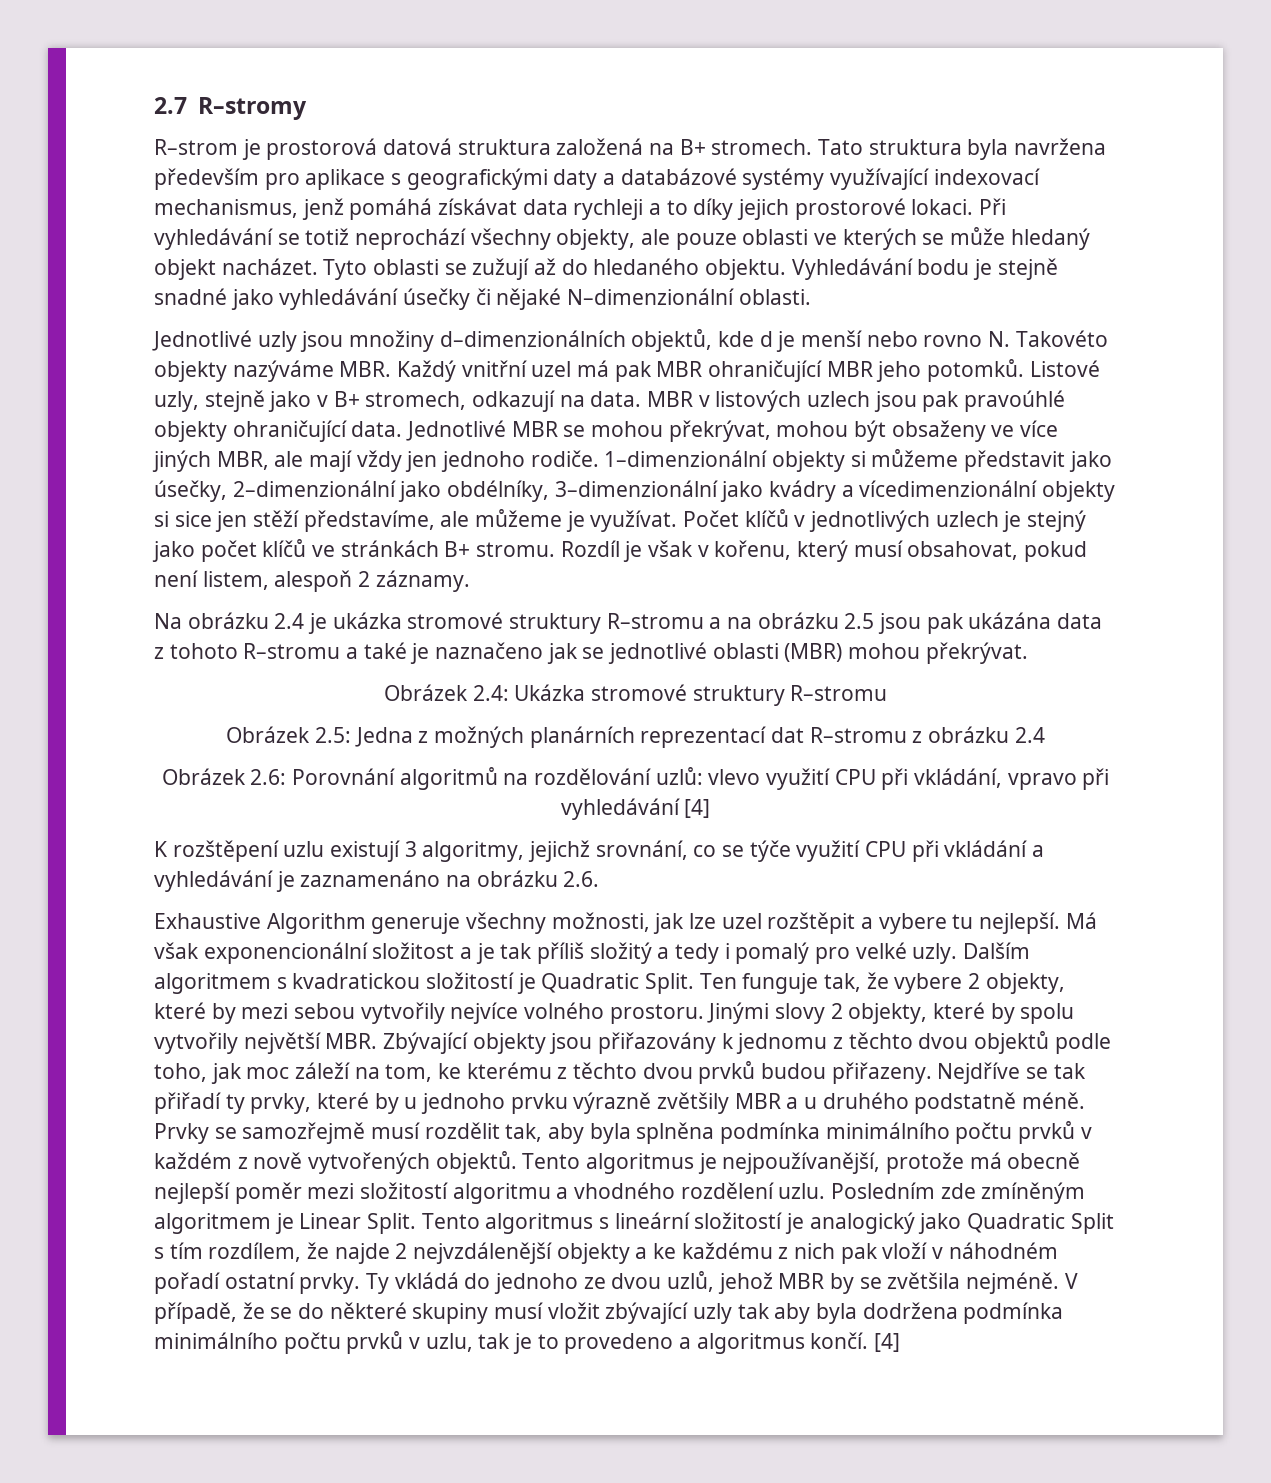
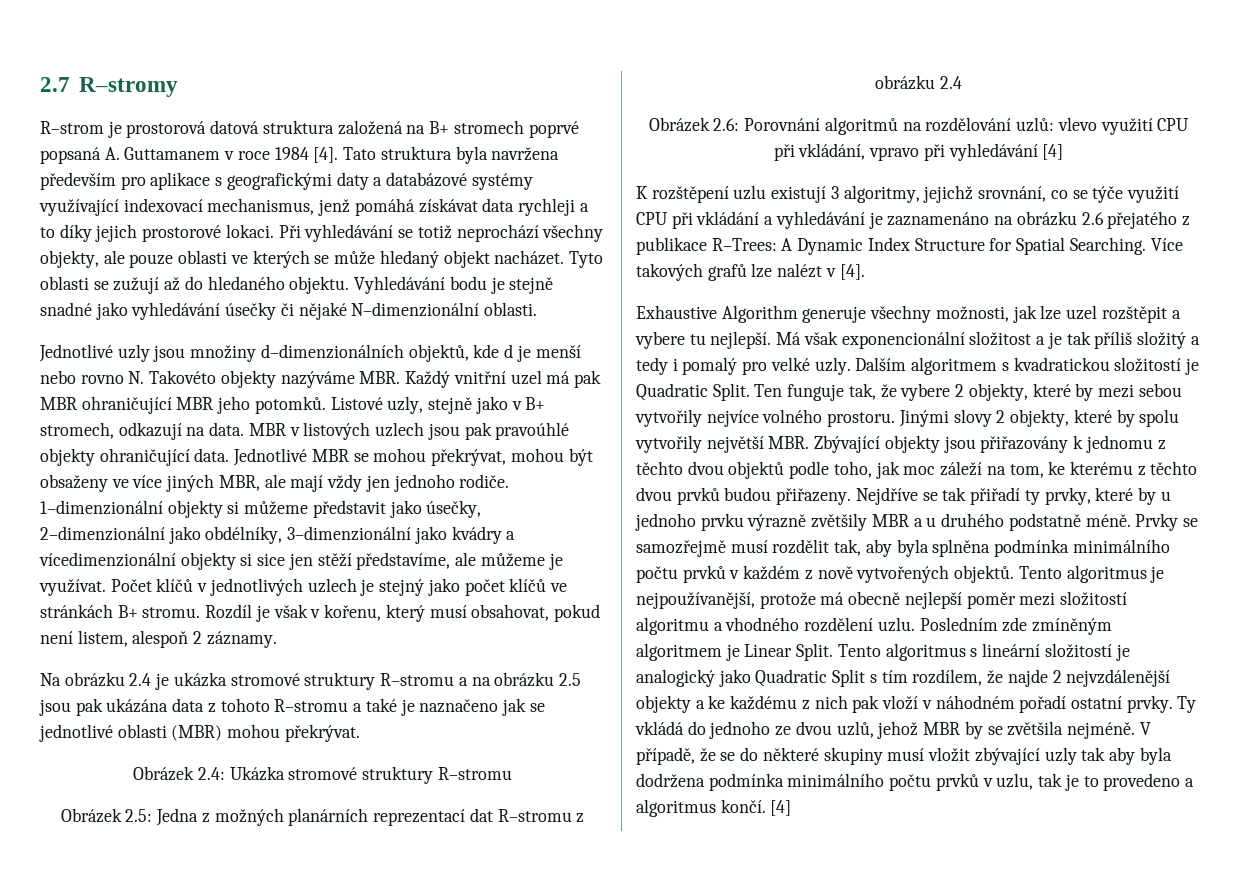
[711,139,813,155] stromech. -> [453,120,579,138] [40,147,339,164] stromech poprvé popsaná A. Guttamanem v roce 1984 [4].
[563,871,600,887] 2.6. -> [1081,211,1190,229] [636,237,1183,255] [636,263,865,281] 2.6 přejatého z publikace R–Trees: A Dynamic Index Structure for Spatial Searching. Více takových grafů lze nalézt v [4].

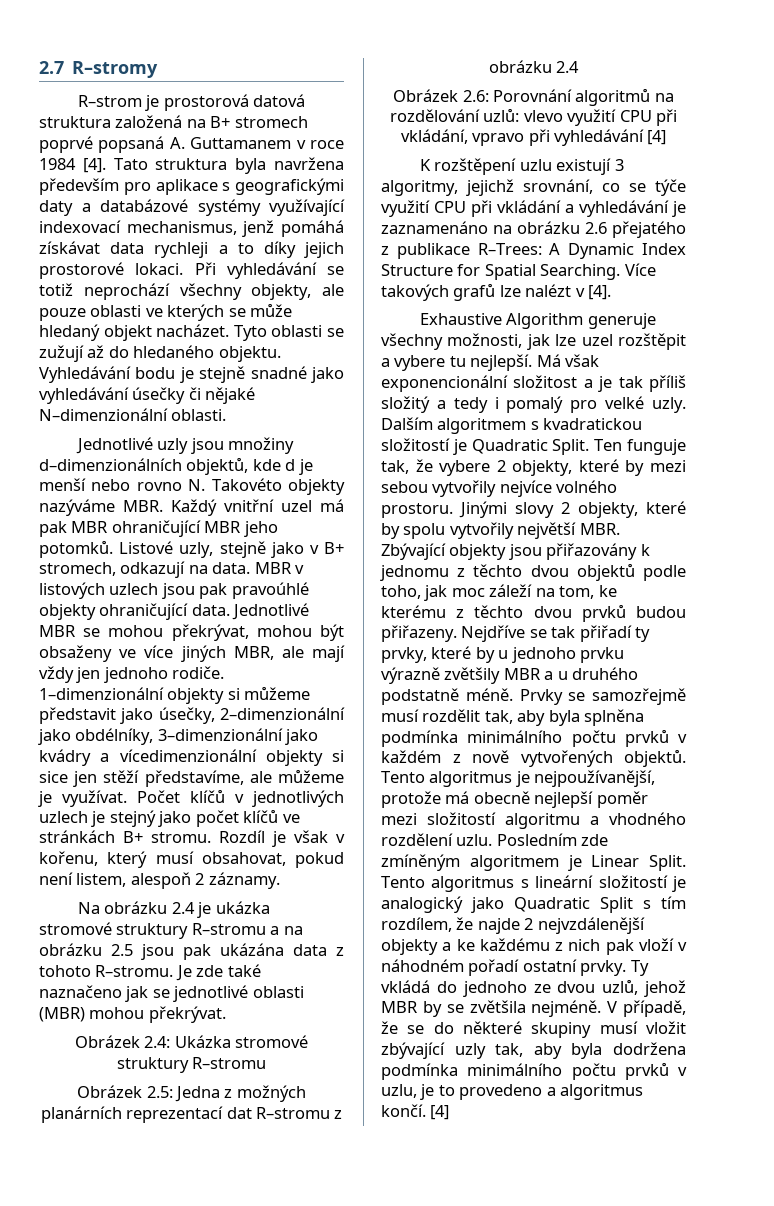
[274,698,415,716] R–stromu a také je -> [95,964,261,981] R–stromu. Je zde také
[1081,747,1106,761] tak -> [495,1043,524,1057] tak,
[1038,773,1063,787] tak -> (417, 1091) none

